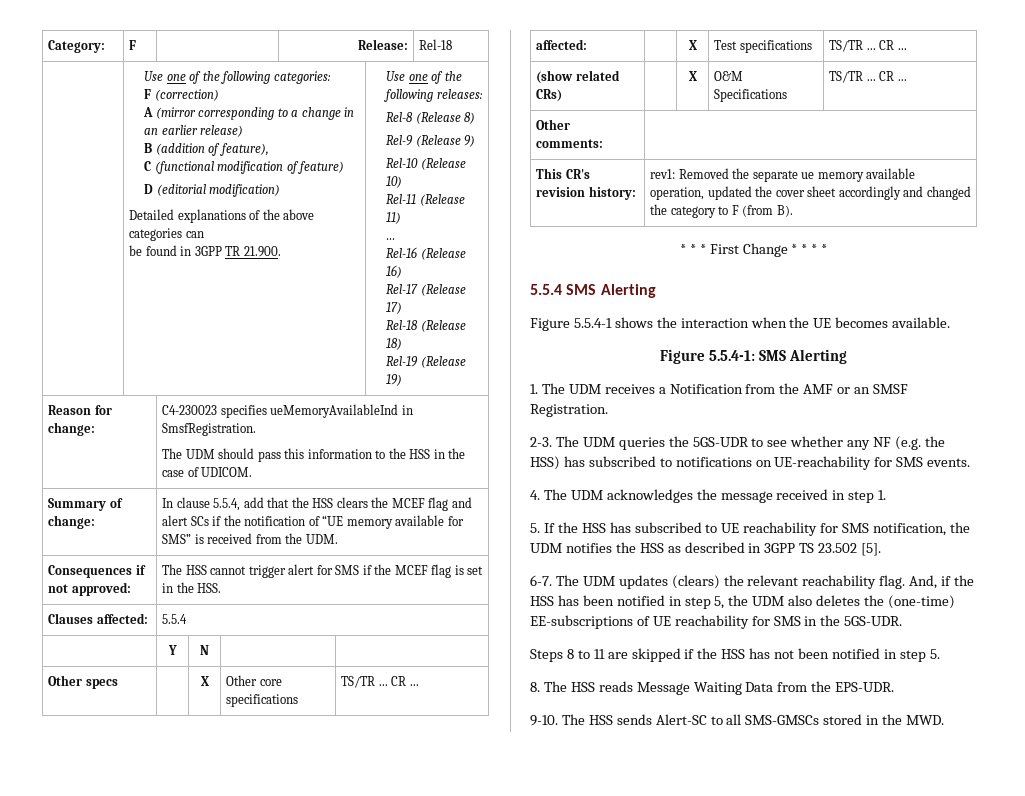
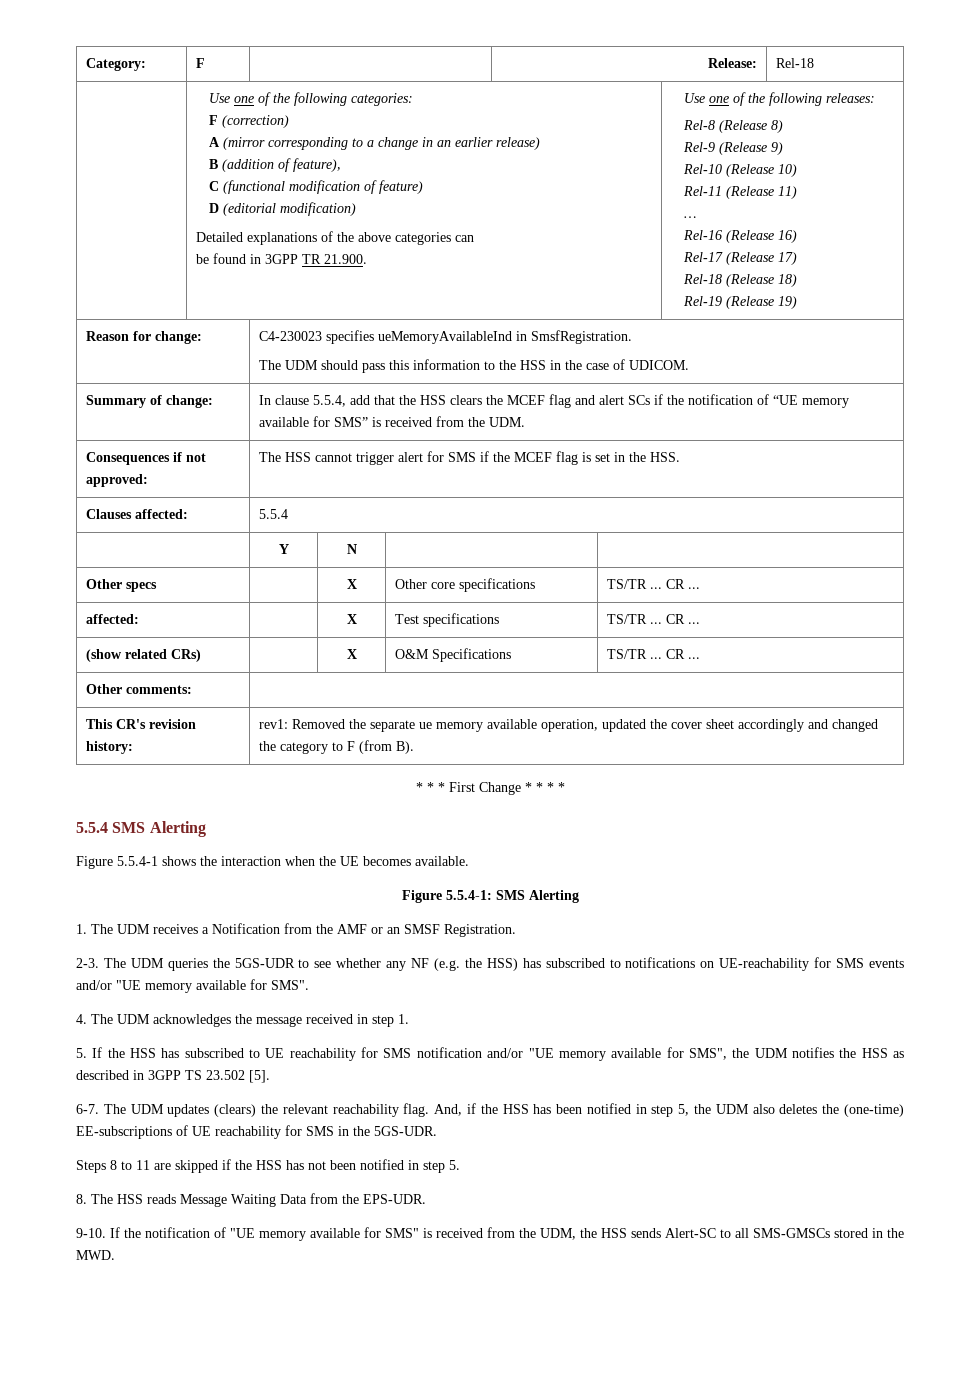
[927,458,971,467] events. -> [868,959,904,968] [76,979,309,993] events and/or "UE memory available for SMS".
[873,523,947,536] notification, -> [416,1047,727,1061] notification and/or "UE memory available for SMS",
[561,714,585,725] The -> [110,1227,597,1241] If the notification of "UE memory available for SMS" is received from the UDM, the

